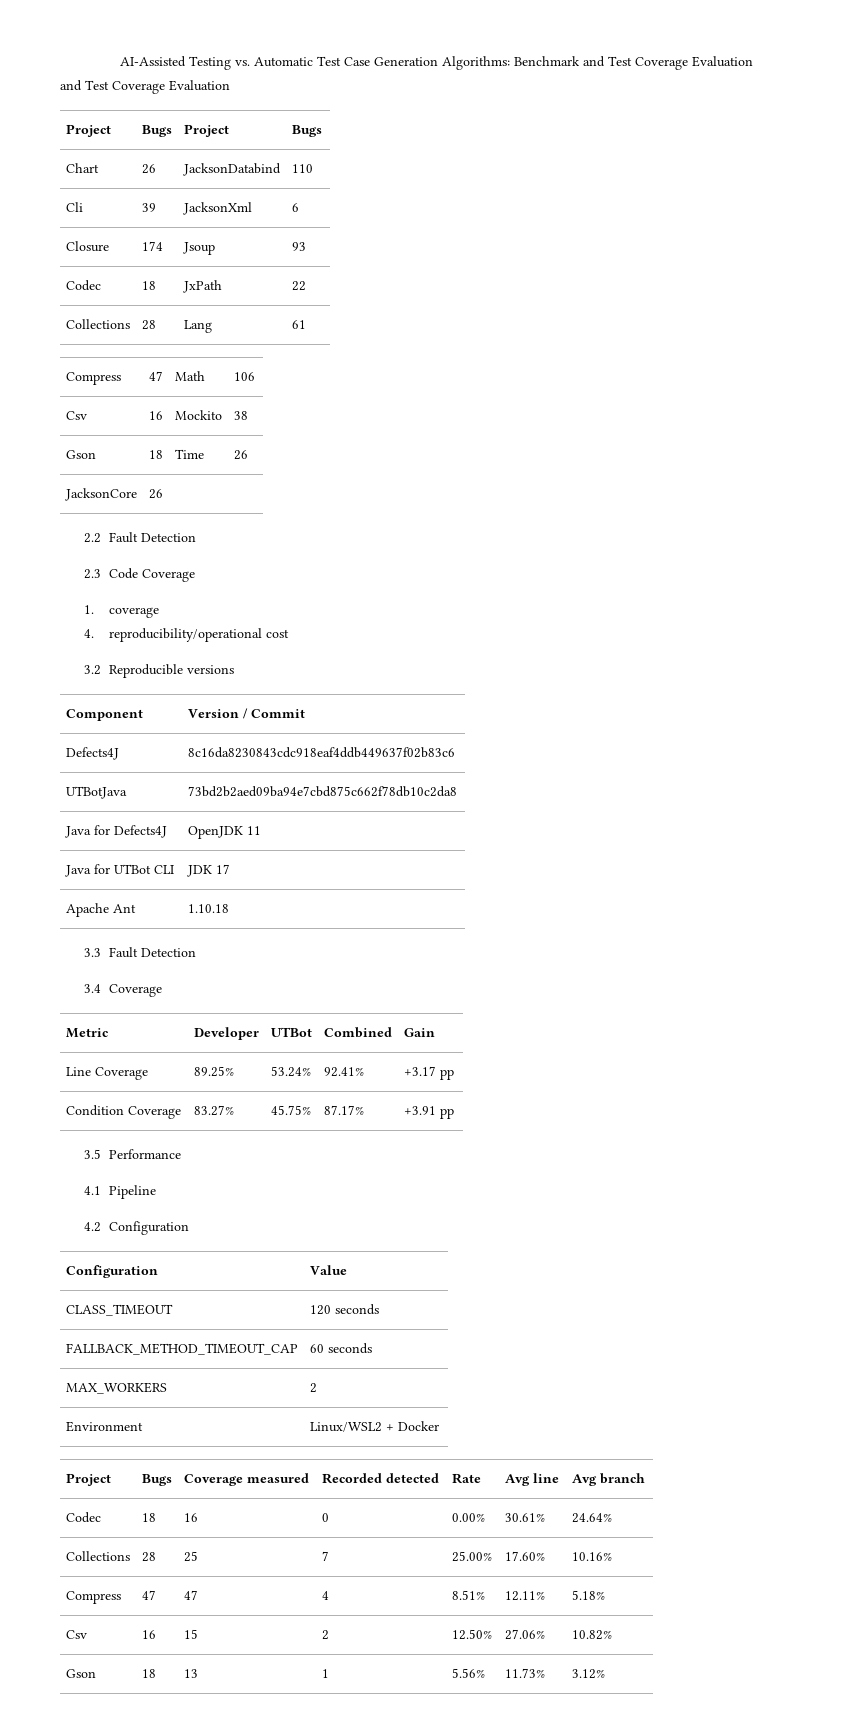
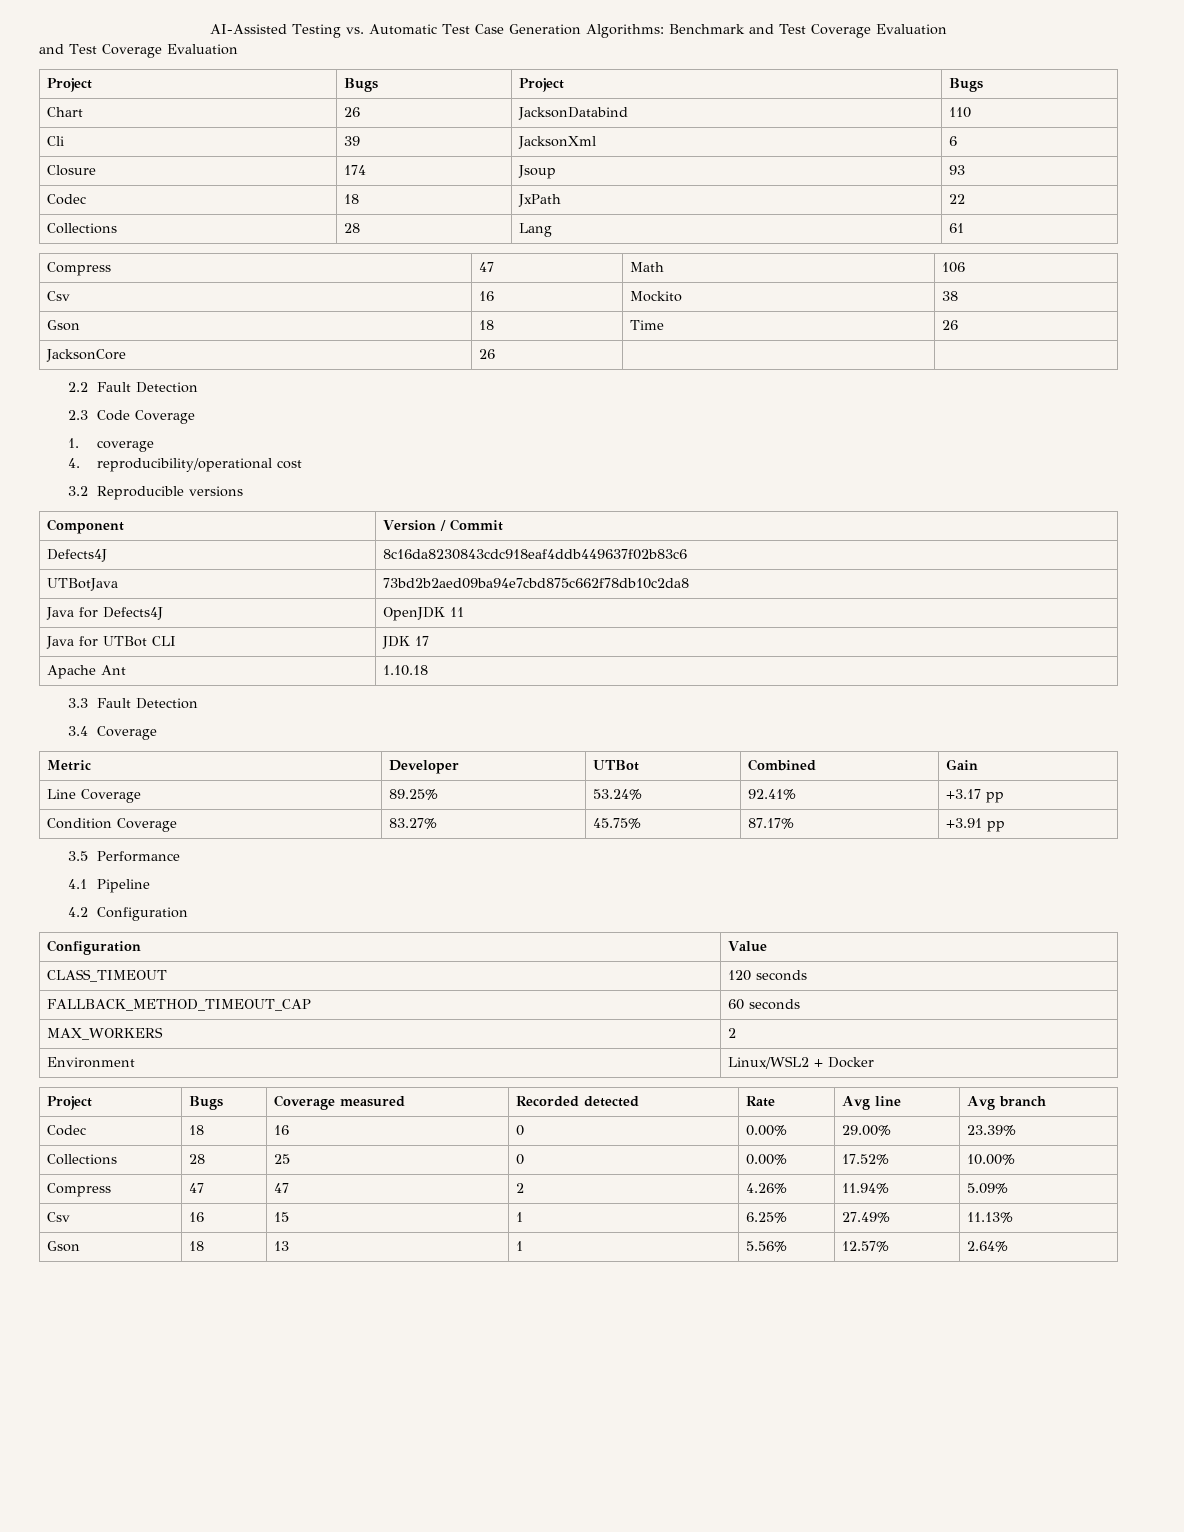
[504,1513,545,1522] [571,1513,612,1523] 30.61% | 24.64% -> [842,1125,892,1136] [967,1125,1017,1136] 29.00% | 23.39%
[321,1551,329,1561] [451,1551,492,1562] [504,1551,545,1561] [571,1552,612,1561] 7 | 25.00% | 17.60% | 10.16% -> [516,1154,525,1165] [746,1154,788,1165] [842,1154,890,1165] [967,1154,1016,1165] 0 | 0.00% | 17.52% | 10.00%
[321,1591,329,1600] [451,1590,485,1600] [504,1591,545,1601] [571,1590,605,1600] 4 | 8.51% | 12.11% | 5.18% -> [516,1183,525,1193] [746,1183,788,1194] [842,1183,890,1194] [967,1183,1009,1194] 2 | 4.26% | 11.94% | 5.09%
[321,1630,329,1640] [451,1629,492,1640] [504,1629,545,1640] [571,1630,612,1640] 2 | 12.50% | 27.06% | 10.82% -> [516,1212,524,1222] [746,1212,788,1223] [842,1212,891,1223] [967,1212,1014,1223] 1 | 6.25% | 27.49% | 11.13%
[504,1668,545,1678] [571,1669,605,1679] 11.73% | 3.12% -> [842,1241,890,1252] [967,1241,1009,1252] 12.57% | 2.64%

